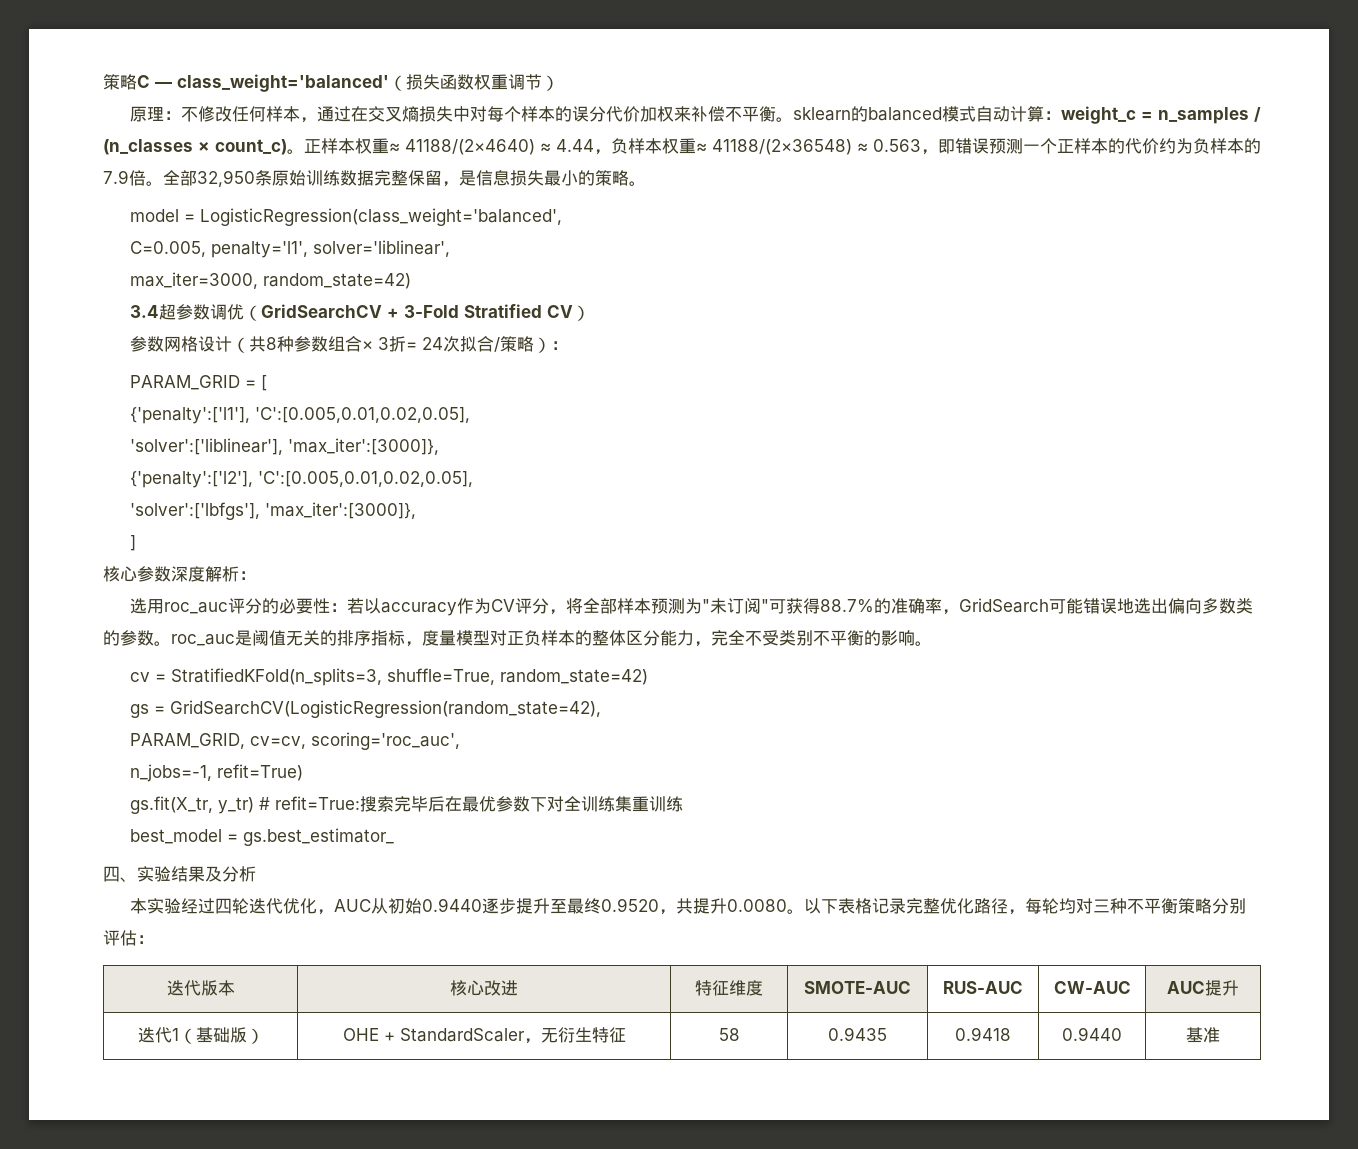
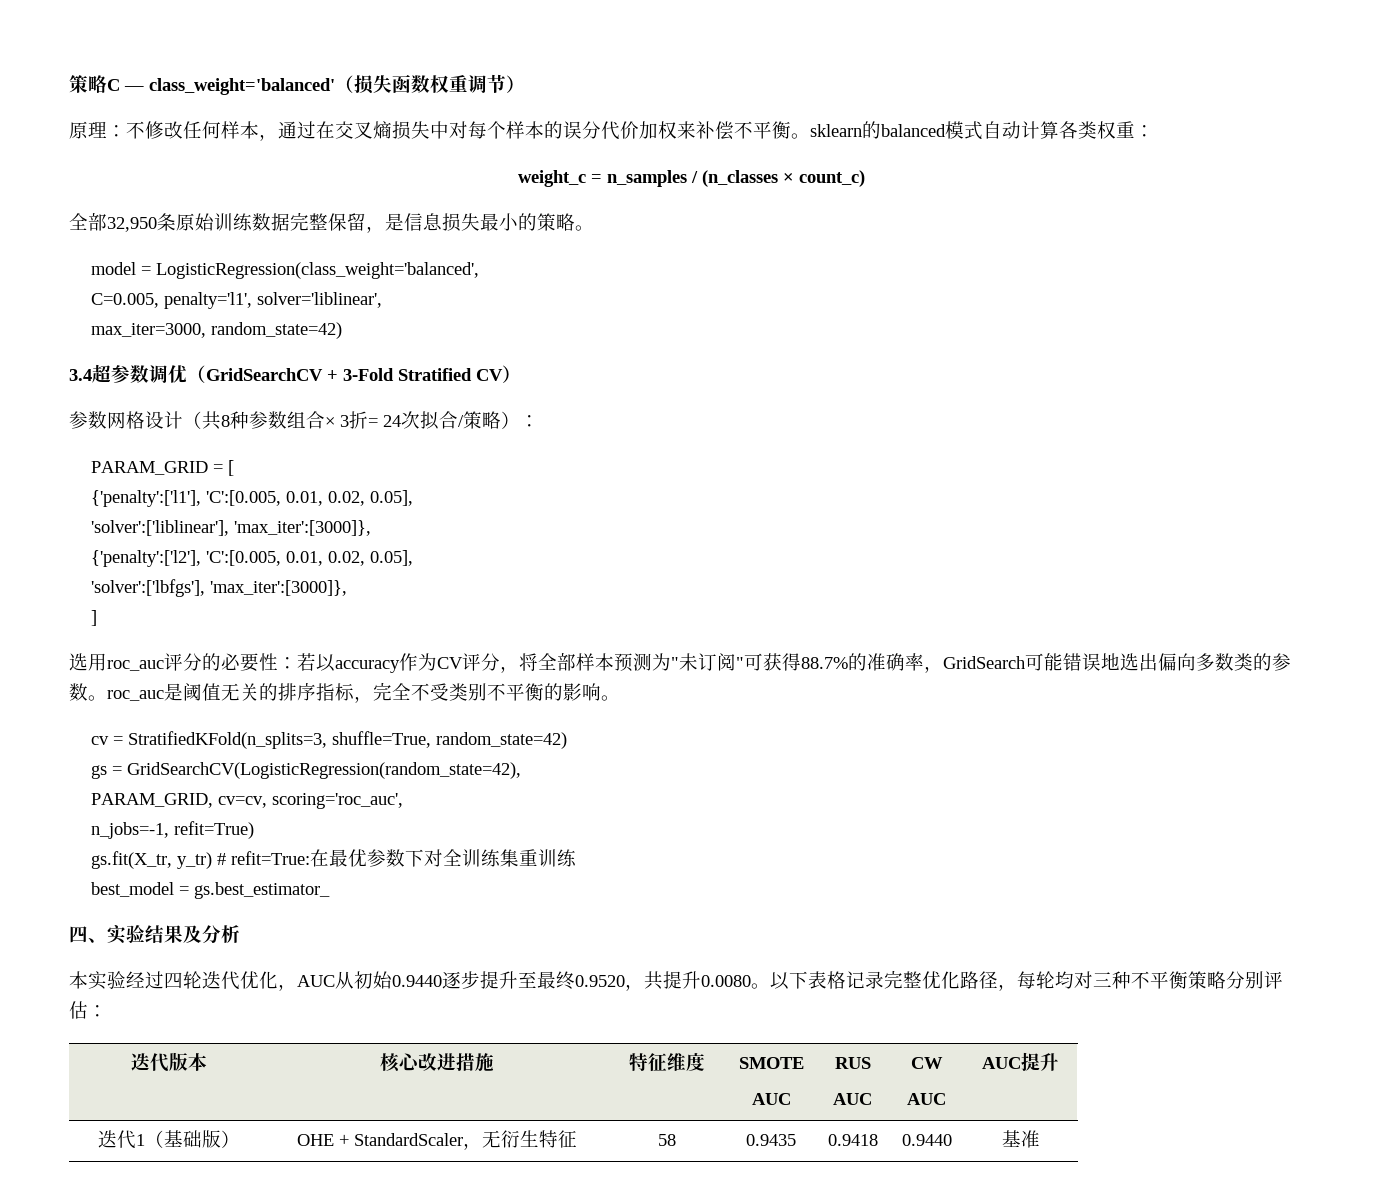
[1043,111,1061,120] ： -> [1059,121,1154,139] 各类权重： //
[287,138,1261,155] [103,170,163,186] 。正样本权重≈ 41188/(2×4640) ≈ 4.44，负样本权重≈ 41188/(2×36548) ≈ 0.563，即错误预测一个正样本的代价约为负样本的7.9倍。 -> (865, 178) //
[254,407,470,423] 'C':[0.005,0.01,0.02,0.05], -> [205,490,413,506] 'C':[0.005, 0.01, 0.02, 0.05],
[257,471,473,487] 'C':[0.005,0.01,0.02,0.05], -> [205,550,413,566] 'C':[0.005, 0.01, 0.02, 0.05],
[103,566,256,582] // 核心参数深度解析： -> (97, 618) none
[422,630,711,647] 度量模型对正负样本的整体区分能力， -> (373, 699) none
[359,796,445,812] 搜索完毕后 -> (310, 858) none
(518, 988) none -> [456,1053,494,1072] 措施
[804,981,911,994] [943,981,1023,994] [1053,981,1131,994] SMOTE-AUC | RUS-AUC | CW-AUC -> [738,1057,804,1069] [751,1093,791,1105] [834,1057,871,1069] [833,1093,872,1105] [910,1057,943,1069] [907,1093,946,1105] SMOTE // AUC | RUS // AUC | CW // AUC

